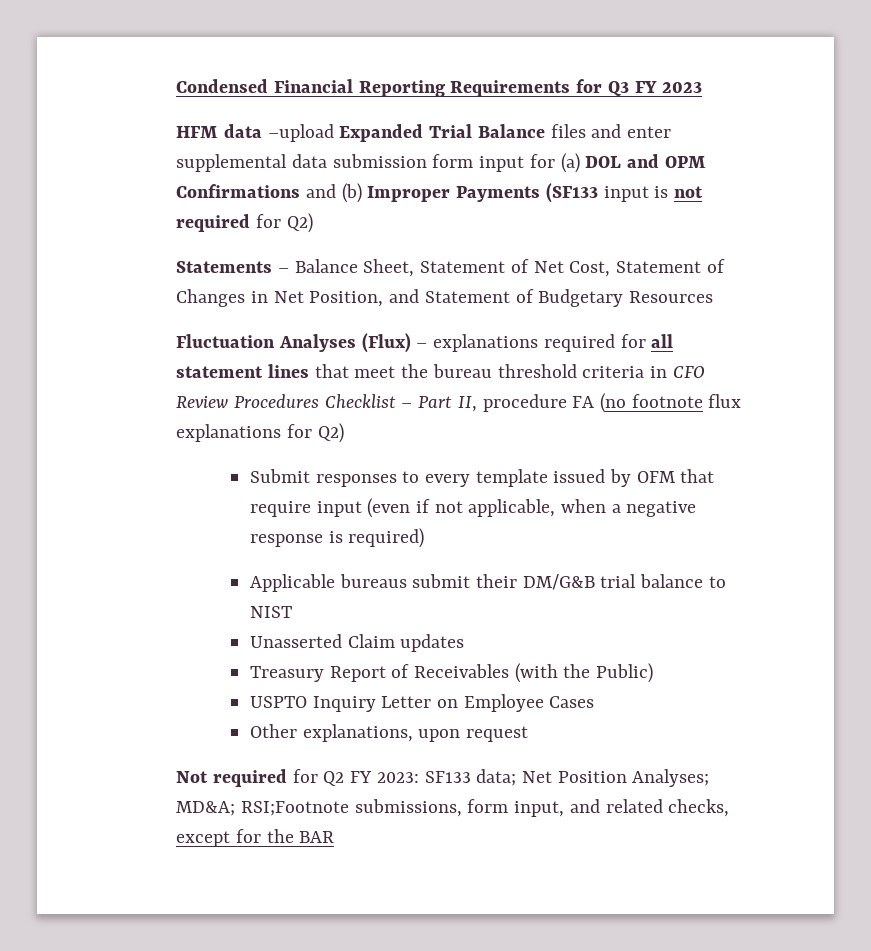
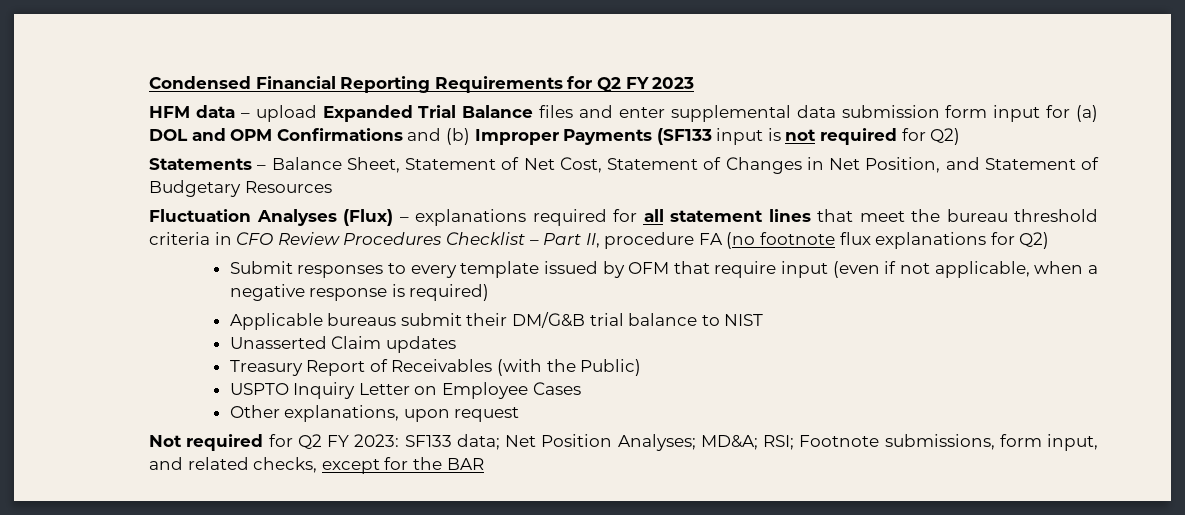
[607,81,629,96] Q3 -> [596,77,621,92] Q2
[267,124,334,142] –upload -> [240,105,317,122] – upload
[241,801,350,816] RSI;Footnote -> [762,435,880,450] RSI; Footnote

